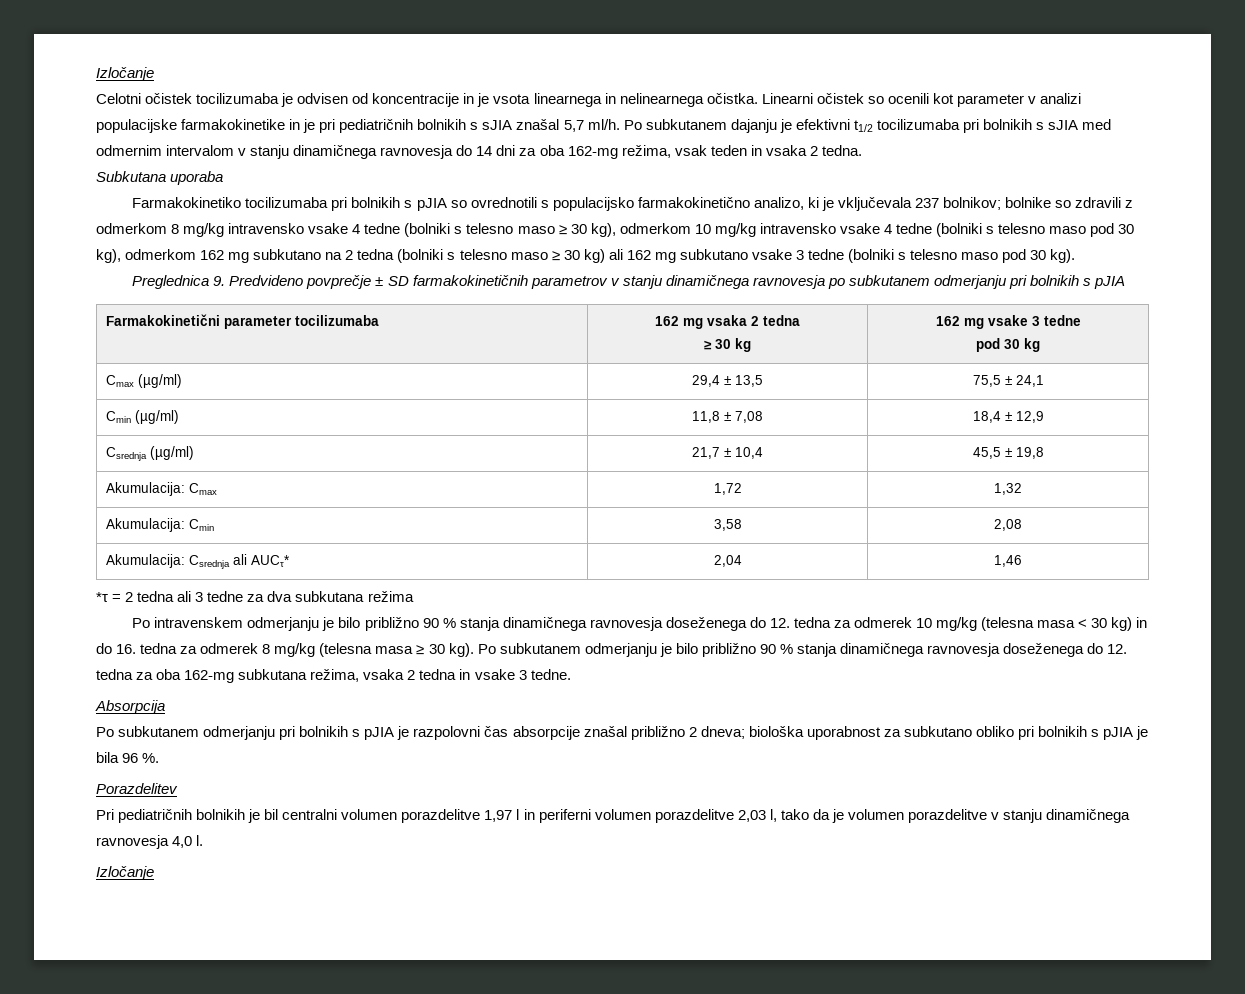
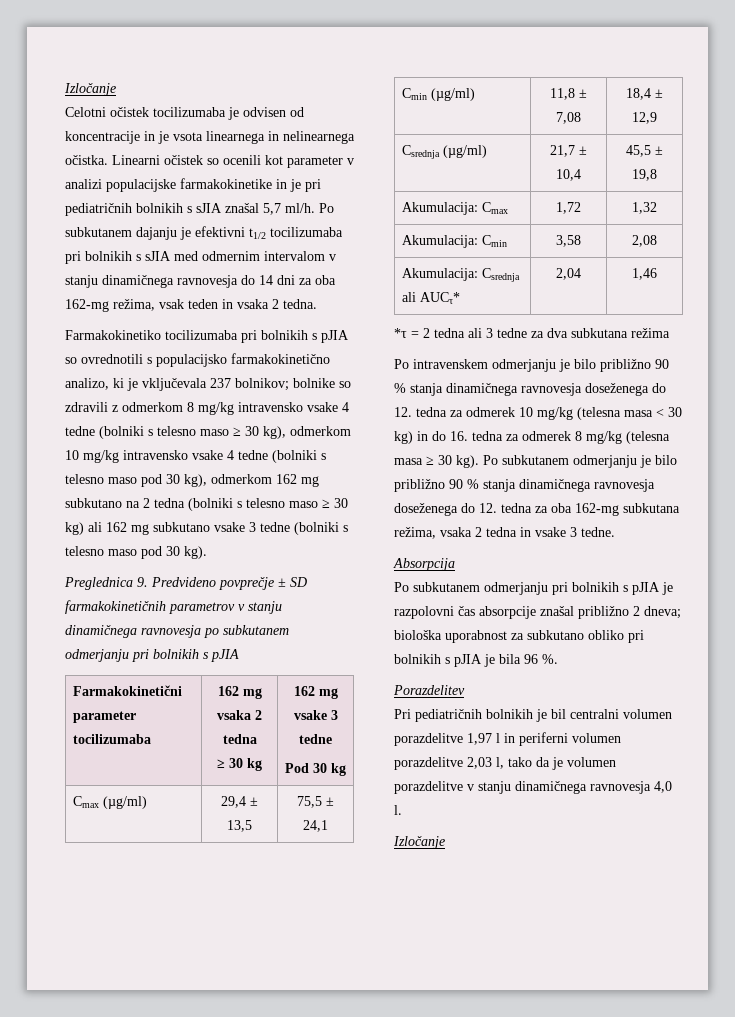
[96,171,224,185] // Subkutana uporaba -> (317, 304) none
[976,338,1000,352] pod -> [285,763,309,773] Pod

